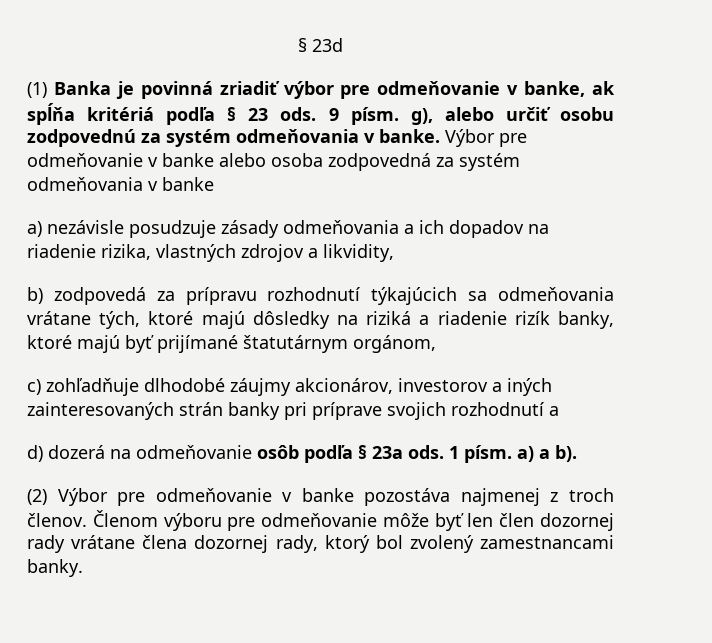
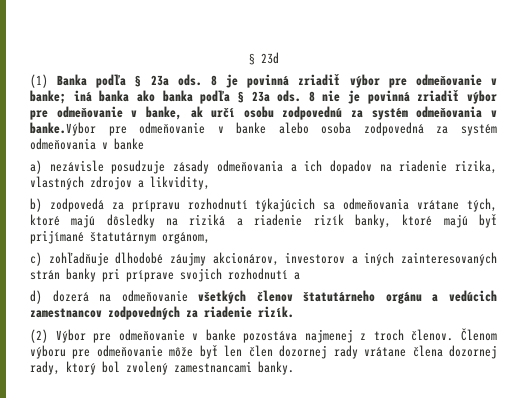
(111, 88) none -> [96,74,497,88] [30,90,341,104] podľa § 23a ods. 8 je povinná zriadiť výbor pre odmeňovanie v banke; iná banka ako banka podľa § 23a ods. 8 nie
[27,103,551,125] spĺňa kritériá podľa § 23 ods. 9 písm. g), alebo určiť -> [211,108,236,118] určí
[379,129,495,147] banke. Výbor -> [30,122,96,136] banke.Výbor
[257,445,577,463] osôb podľa § 23a ods. 1 písm. a) a b). -> [198,290,497,304] [30,306,294,320] všetkých členov štatutárneho orgánu a vedúcich zamestnancov zodpovedných za riadenie rizík.

